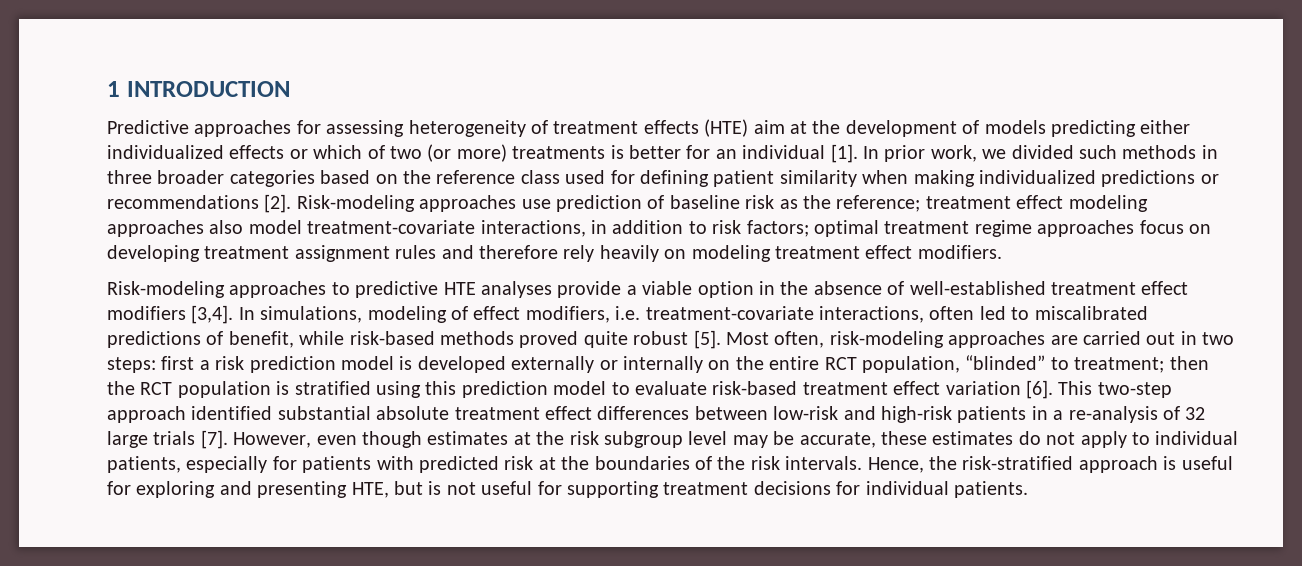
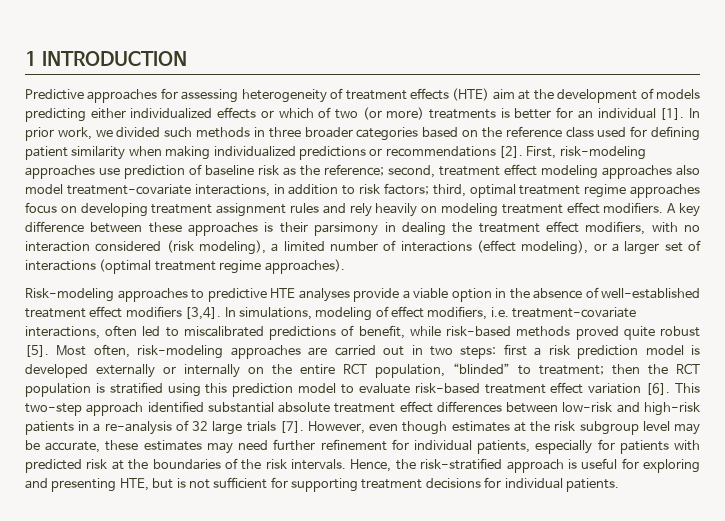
[296,195,415,212] Risk-modeling -> [526,146,646,160] First, risk-modeling
(921, 203) none -> [388,165,435,178] second,
(809, 228) none -> [432,184,466,197] third,
[478,245,558,259] therefore -> (346, 208) none
(1002, 252) none -> [667,203,700,217] [25,221,700,236] [25,240,702,255] [25,259,345,274] A key difference between these approaches is their parsimony in dealing the treatment effect modifiers, with no interaction considered (risk modeling), a limited number of interactions (effect modeling), or a larger set of interactions (optimal treatment regime approaches).
[1018,431,1150,448] do not apply to -> [206,439,409,454] may need further refinement for
[481,481,533,495] useful -> [213,477,268,489] sufficient

